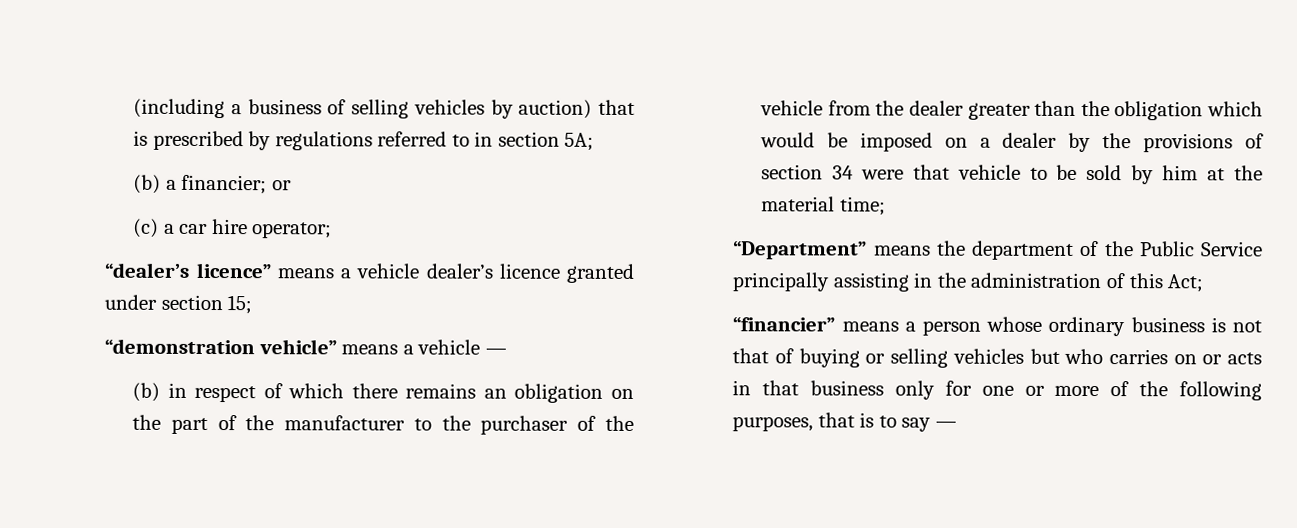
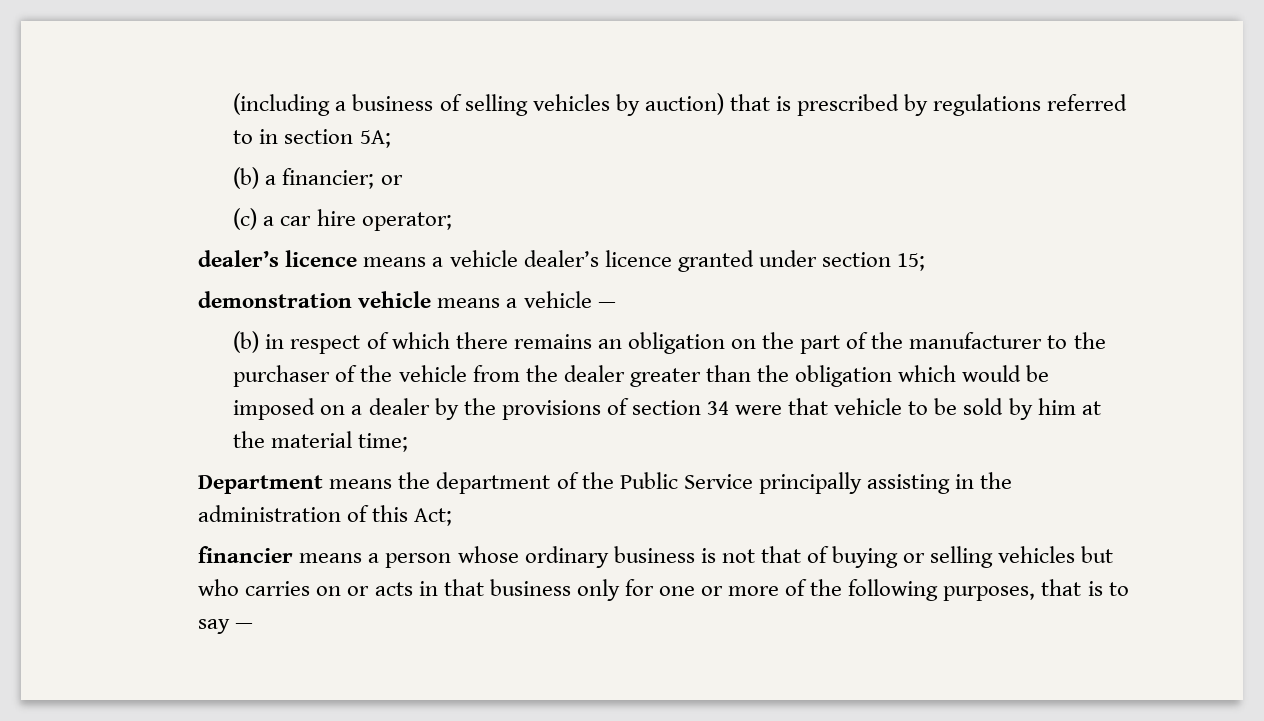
[104,262,272,279] “dealer’s licence” -> [198,250,358,267] dealer’s licence
[104,338,337,355] “demonstration vehicle” -> [198,291,432,308] demonstration vehicle
[733,240,868,260] “Department” -> [198,475,324,494] Department
[732,316,836,332] “financier” -> [198,546,294,563] financier

